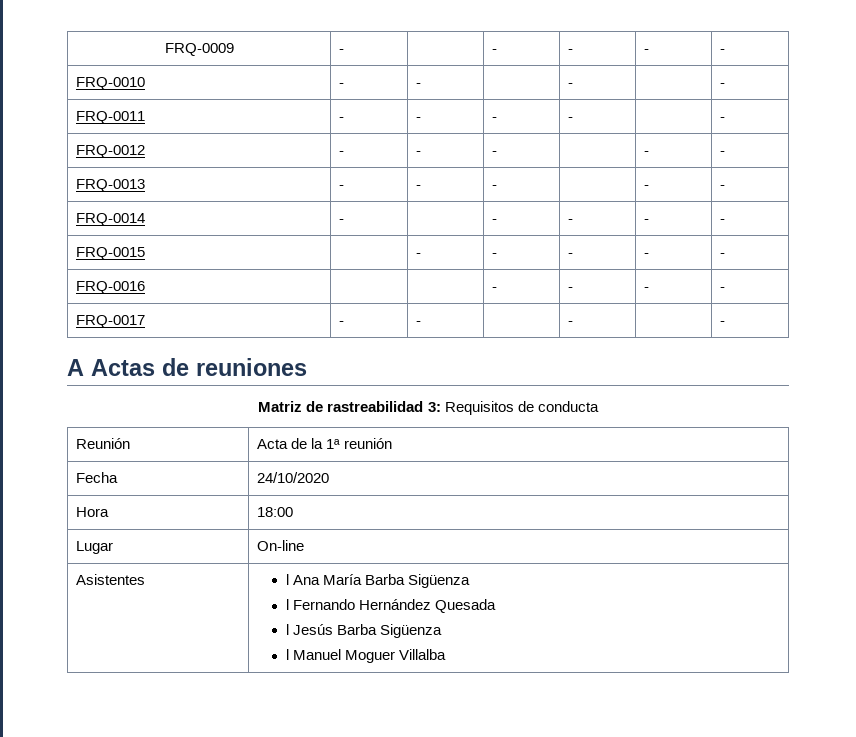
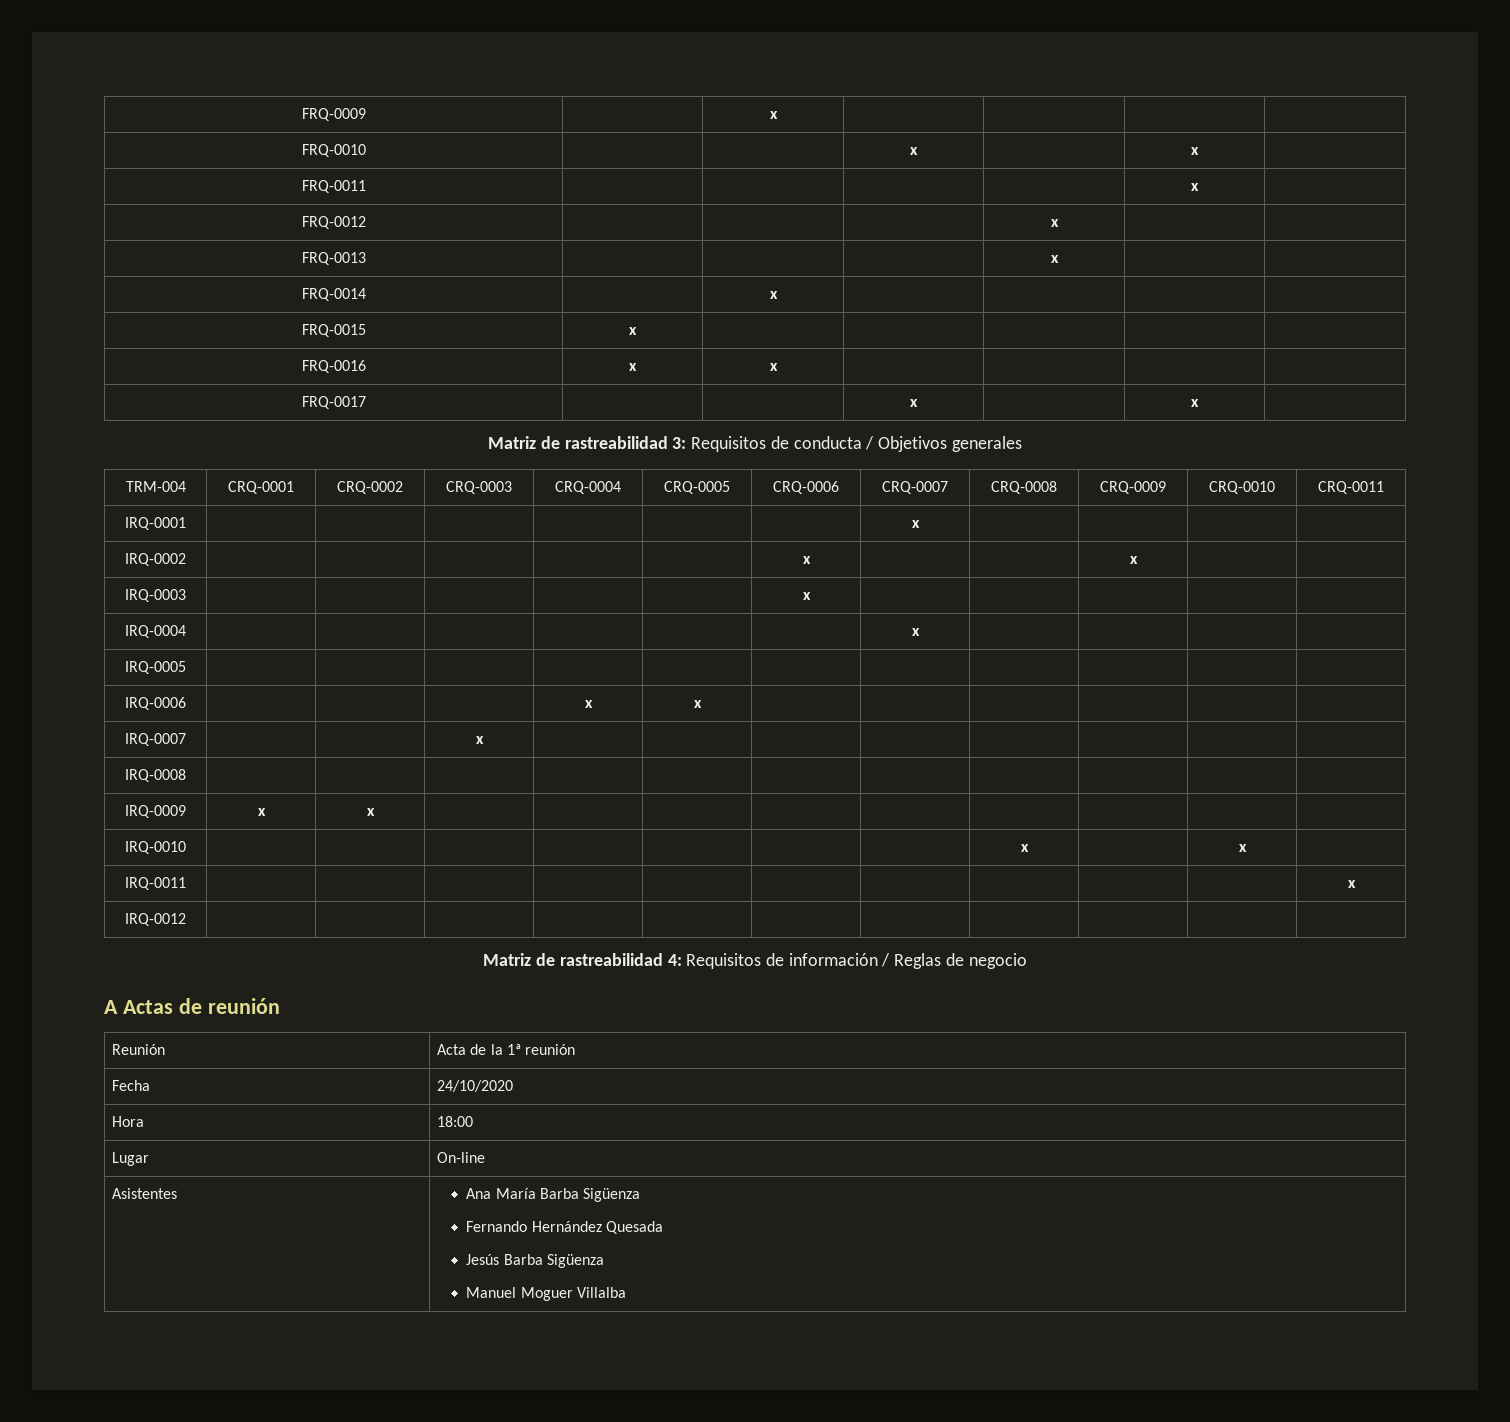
[338,49,344,53] [491,49,497,53] [567,49,573,53] [643,49,649,53] [719,49,725,53] [75,77,145,90] [338,83,344,87] [415,83,421,87] [567,83,573,87] [719,83,725,87] [75,111,145,124] [338,117,344,121] [415,117,421,121] [491,117,497,121] [567,117,573,121] [719,117,725,121] [75,145,145,158] [338,151,344,155] [415,151,421,155] [491,151,497,155] [643,151,649,155] [719,151,725,155] [75,179,145,192] [338,185,344,189] [415,185,421,189] [491,185,497,189] [643,185,649,189] [719,185,725,189] [75,213,145,226] [338,219,344,223] [491,219,497,223] [567,219,573,223] [643,219,649,223] [719,219,725,223] [75,247,145,260] [415,253,421,257] [491,253,497,257] [567,253,573,257] [643,253,649,257] [719,253,725,257] [75,281,145,294] [491,287,497,291] [567,287,573,291] [643,287,649,291] [719,287,725,291] [75,315,145,328] [338,321,344,325] [415,321,421,325] [567,321,573,325] [719,321,725,325] [67,358,307,376] - | | - | - | - | - // FRQ-0010 | - | - | | - | | - // FRQ-0011 | - | - | - | - | | - // FRQ-0012 | - | - | - | | - | - // FRQ-0013 | - | - | - | | - | - // FRQ-0014 | - | | - | - | - | - // FRQ-0015 | | - | - | - | - | - // FRQ-0016 | | | - | - | - | - // FRQ-0017 | - | - | | - | | - // A Actas de reuniones -> [769,111,778,119] [301,144,366,157] [910,147,918,155] [1191,147,1199,155] [301,180,366,193] [1191,183,1199,191] [301,216,366,229] [1050,219,1059,227] [301,252,366,265] [1050,255,1059,263] [301,288,366,301] [769,291,778,299] [301,324,366,337] [629,327,637,335] [301,360,366,373] [629,363,637,371] [769,363,778,371] [301,396,366,409] [910,399,918,407] [1191,399,1199,407] | x | | | | // FRQ-0010 | | | x | | x | // FRQ-0011 | | | | | x | // FRQ-0012 | | | | x | | // FRQ-0013 | | | | x | | // FRQ-0014 | | x | | | | // FRQ-0015 | x | | | | | // FRQ-0016 | x | x | | | | // FRQ-0017 | | | x | | x |
(599, 406) none -> [865,436,1022,452] [125,481,186,492] [228,481,294,494] [337,481,403,494] [446,481,512,494] [555,481,621,494] [664,481,730,494] [773,481,839,494] [882,481,948,494] [991,481,1057,494] [1100,481,1166,494] [1209,481,1275,494] [1318,481,1384,494] [125,517,186,530] [911,520,920,528] [125,553,186,566] [802,556,811,564] [1129,556,1138,564] [125,589,186,602] [802,592,811,600] [125,625,186,638] [911,628,920,636] [125,661,186,674] [125,697,186,710] [584,700,593,708] [693,700,702,708] [125,733,186,746] [475,736,484,744] [125,769,186,782] [125,805,186,818] [257,808,266,816] [366,808,375,816] [125,841,186,854] [1020,844,1029,852] [1238,844,1247,852] [125,877,186,890] [1347,880,1356,888] [125,913,186,926] [483,953,1027,969] [104,998,280,1014] / Objetivos generales // TRM-004 | CRQ-0001 | CRQ-0002 | CRQ-0003 | CRQ-0004 | CRQ-0005 | CRQ-0006 | CRQ-0007 | CRQ-0008 | CRQ-0009 | CRQ-0010 | CRQ-0011 // IRQ-0001 | | | | | | | x | | | | // IRQ-0002 | | | | | | x | | | x | | // IRQ-0003 | | | | | | x | | | | | // IRQ-0004 | | | | | | | x | | | | // IRQ-0005 | | | | | | | | | | | // IRQ-0006 | | | | x | x | | | | | | // IRQ-0007 | | | x | | | | | | | | // IRQ-0008 | | | | | | | | | | | // IRQ-0009 | x | x | | | | | | | | | // IRQ-0010 | | | | | | | | x | | x | // IRQ-0011 | | | | | | | | | | | x // IRQ-0012 | | | | | | | | | | | // Matriz de rastreabilidad 4: Requisitos de información / Reglas de negocio // A Actas de reunión
[285,574,289,585] l -> (178, 1193) none
[285,599,289,610] l -> (641, 1195) none
[285,624,289,635] l -> (664, 1227) none
[285,649,289,660] l -> (605, 1261) none

